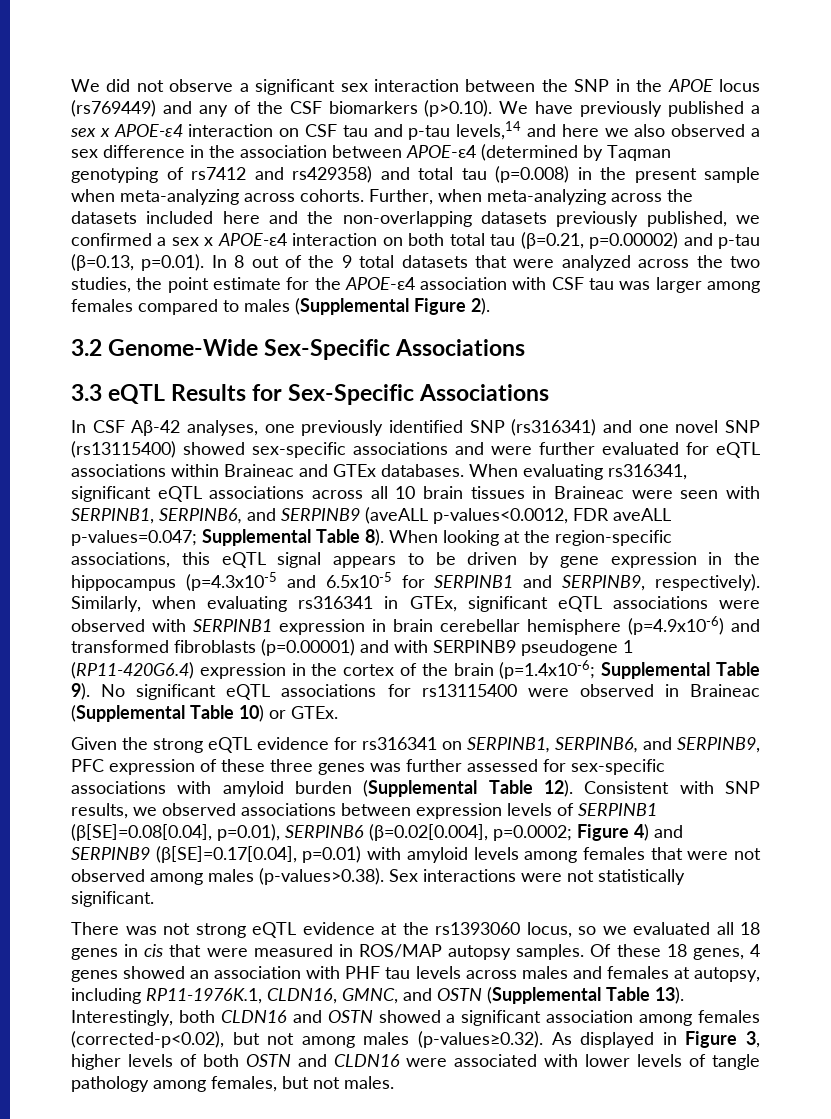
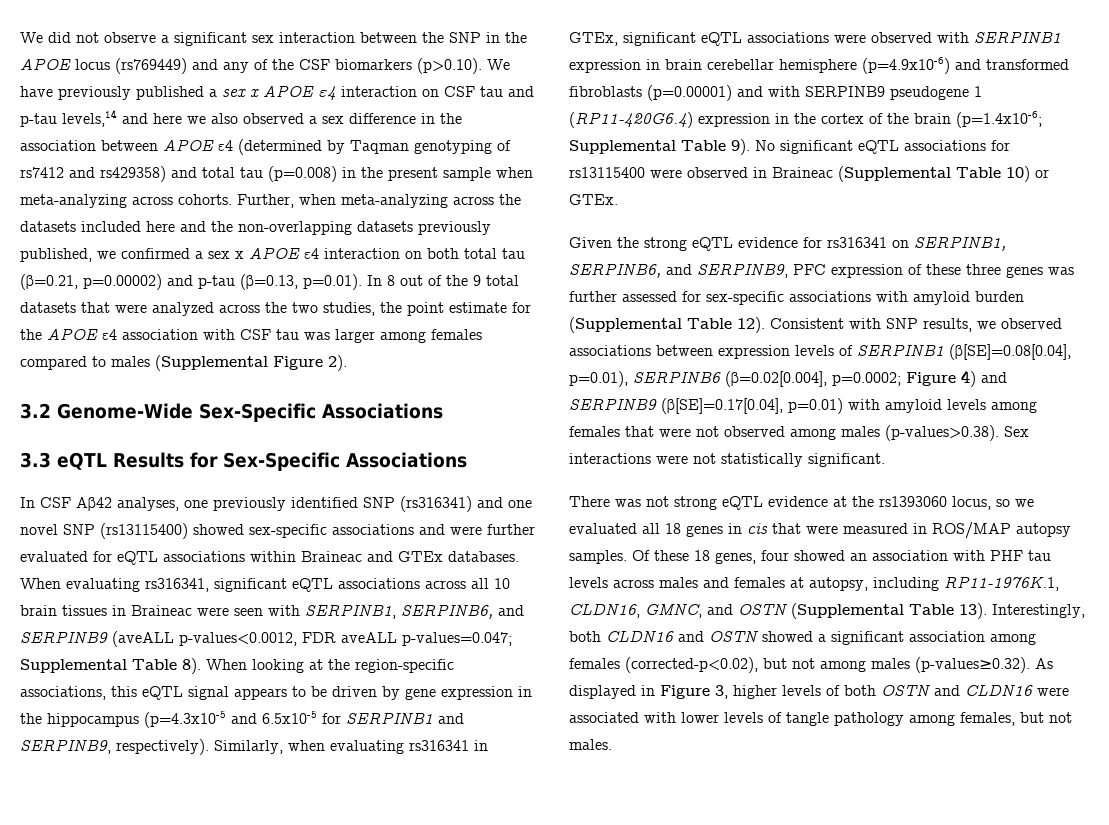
[113,124,183,137] APOE-ε4 -> [263,85,336,101] APOE ε4
[406,145,476,158] APOE-ε4 -> [163,139,233,151] APOE ε4
[217,233,287,246] APOE-ε4 -> [249,247,319,259] APOE ε4
[344,277,415,290] APOE-ε4 -> [47,328,117,340] APOE ε4
[131,420,181,436] Aβ-42 -> [76,497,112,511] Aβ42
[749,944,760,957] [71,970,118,982] 4 genes -> [761,550,789,561] four

